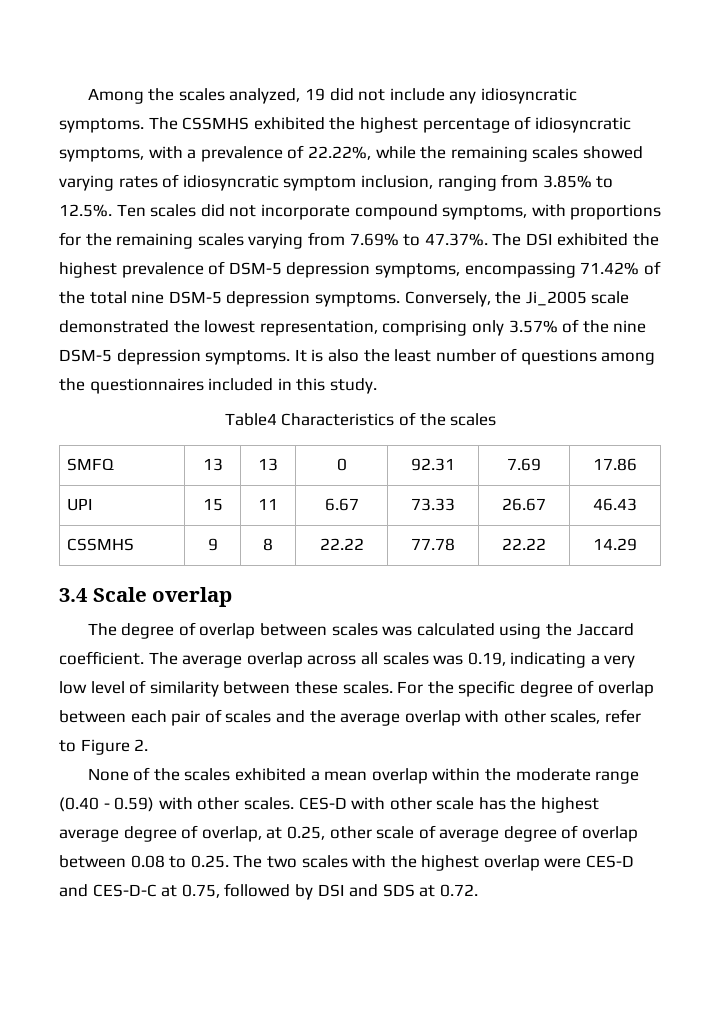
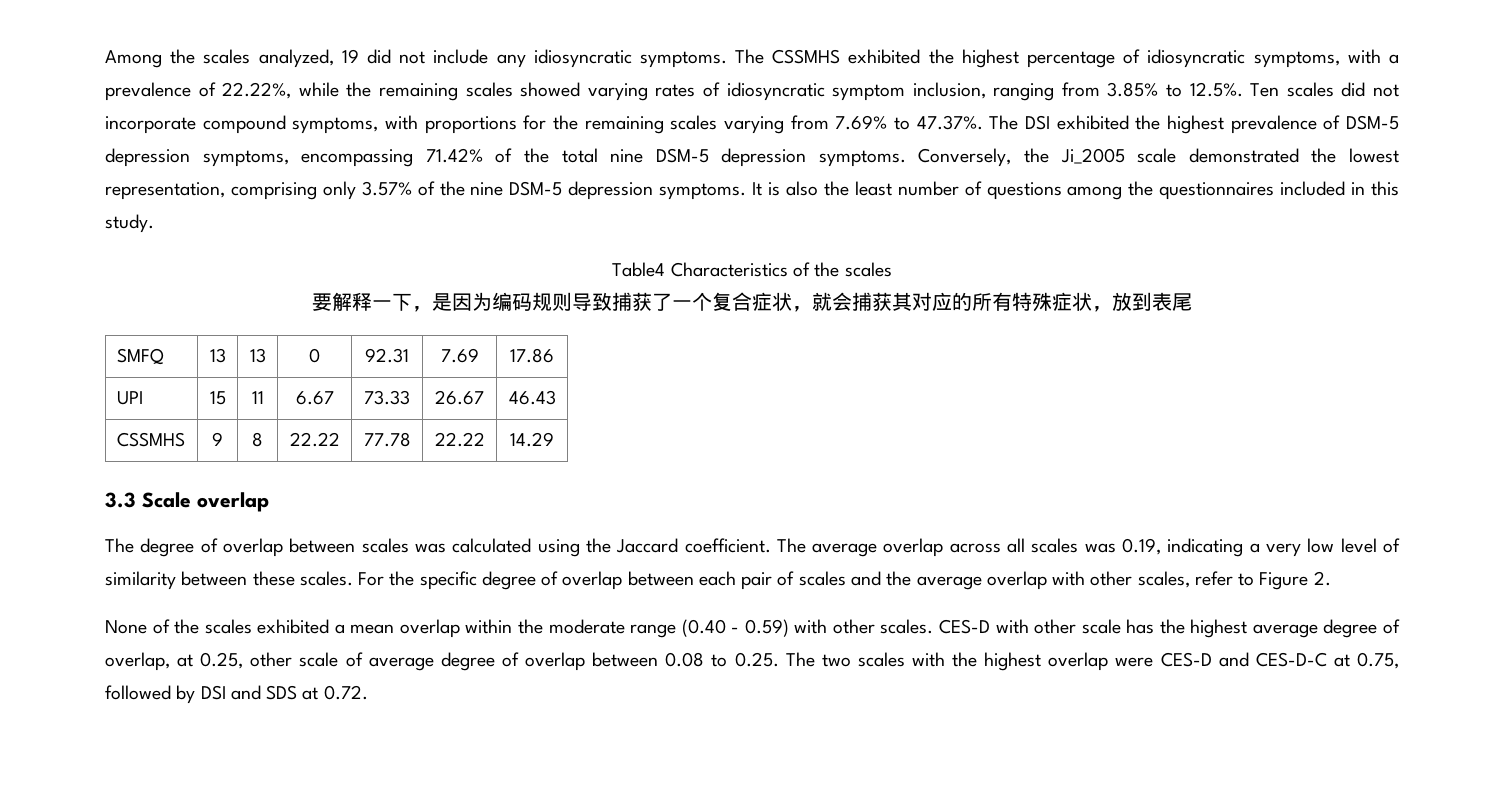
(497, 419) none -> [312,292,1192,312] // 要解释一下，是因为编码规则导致捕获了一个复合症状，就会捕获其对应的所有特殊症状，放到表尾
[59,588,88,602] 3.4 -> [105,492,136,508] 3.3

